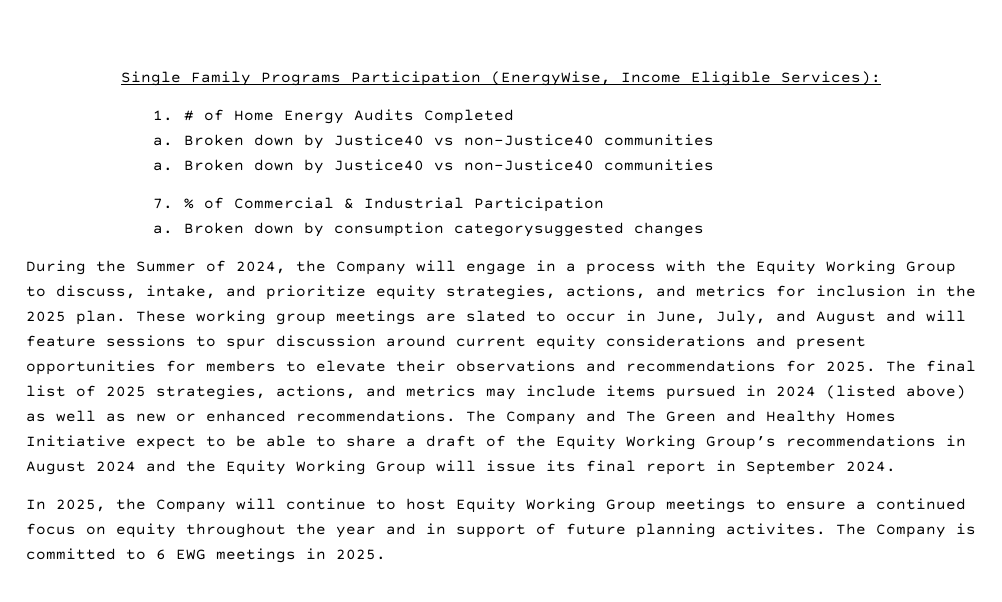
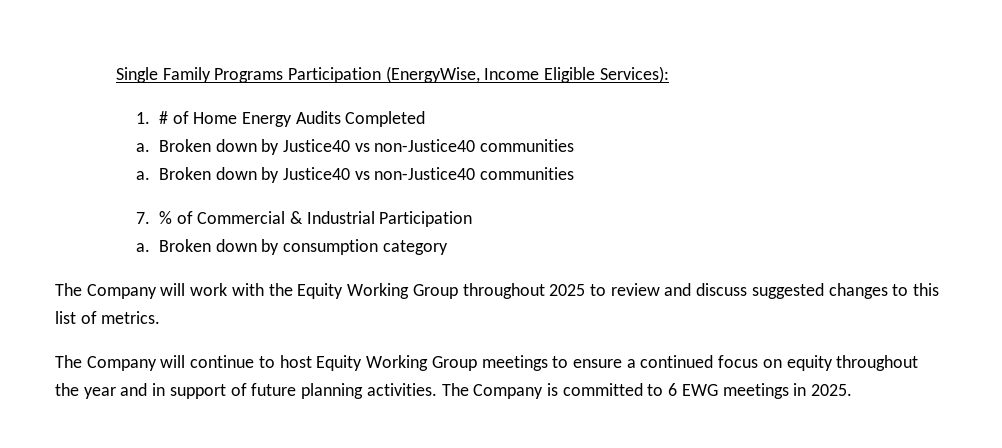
[454,222,705,237] [26,260,656,275] categorysuggested changes // During the Summer of 2024, the Company will engage in a process -> [382,240,448,255] [55,283,228,299] category // The Company will work
[26,285,976,300] [26,310,966,325] [26,335,866,350] [26,360,976,375] [26,385,966,400] [26,410,896,425] [26,435,966,450] [26,460,896,475] [26,498,146,512] to discuss, intake, and prioritize equity strategies, actions, and metrics for inclusion in the 2025 plan. These working group meetings are slated to occur in June, July, and August and will feature sessions to spur discussion around current equity considerations and present opportunities for members to elevate their observations and recommendations for 2025. The final list of 2025 strategies, actions, and metrics may include items pursued in 2024 (listed above) as well as new or enhanced recommendations. The Company and The Green and Healthy Homes Initiative expect to be able to share a draft of the Equity Working Group’s recommendations in August 2024 and the Equity Working Group will issue its final report in September 2024. // In 2025, the -> [462,283,940,299] [55,311,161,324] [55,355,82,368] throughout 2025 to review and discuss suggested changes to this list of metrics. // The
[726,523,826,535] activites. -> [366,383,437,396] activities.

